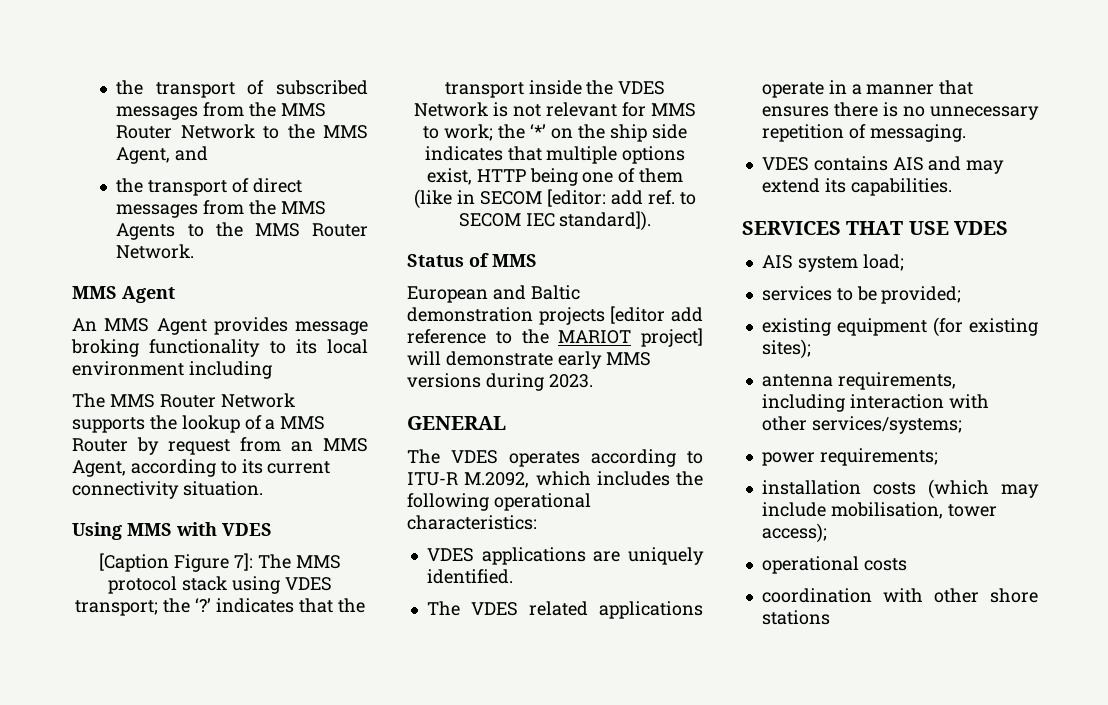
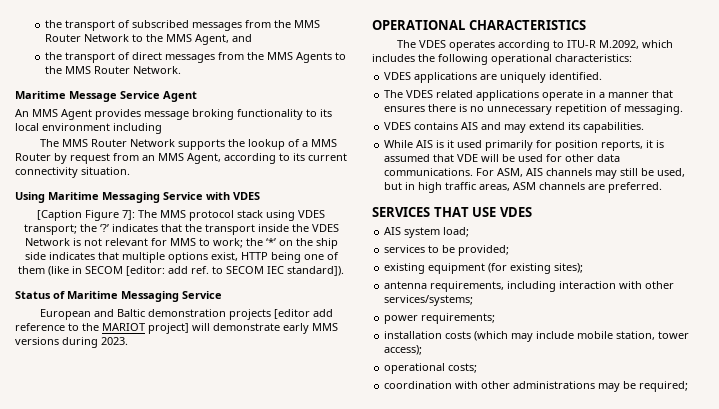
[72,286,117,299] MMS -> [15,91,160,102] Maritime Message Service
[127,523,172,536] MMS -> [48,192,203,203] Maritime Messaging Service
[492,254,537,267] MMS -> [67,291,222,302] Maritime Messaging Service
[407,416,506,430] GENERAL -> [372,20,586,30] OPERATIONAL CHARACTERISTICS
(952, 187) none -> [384,140,665,151] [384,154,621,162] [384,168,686,179] [384,182,663,193] // While AIS is it used primarily for position reports, it is assumed that VDE will be used for other data communications. For ASM, AIS channels may still be used, but in high traffic areas, ASM channels are preferred.
[830,502,943,519] mobilisation, -> [577,331,656,340] mobile station,
[863,558,907,571] costs -> [448,363,478,373] costs;
[990,588,1038,603] [761,610,830,625] shore stations -> [513,381,689,392] administrations may be required;

